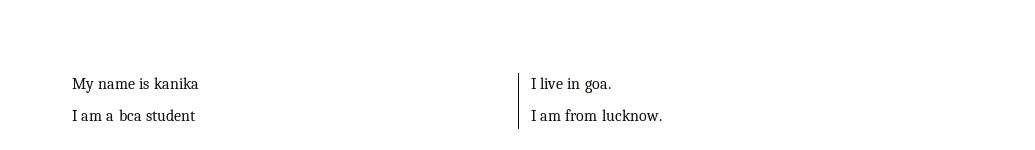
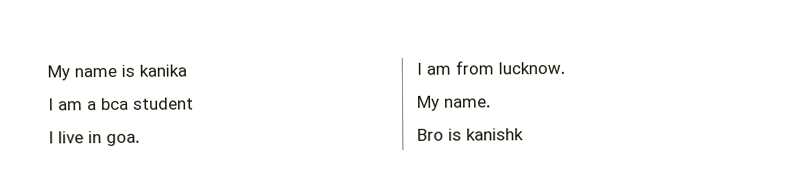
(662, 115) none -> [417,95,491,111] [417,128,524,141] // My name. // Bro is kanishk

